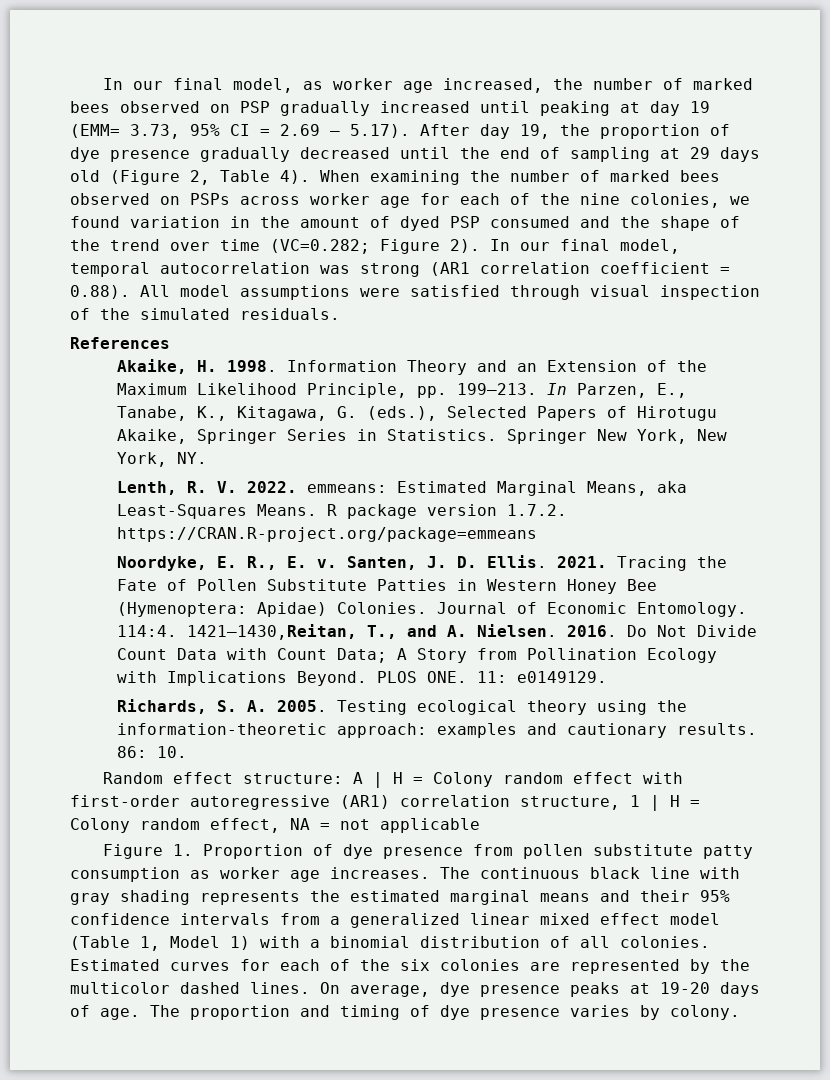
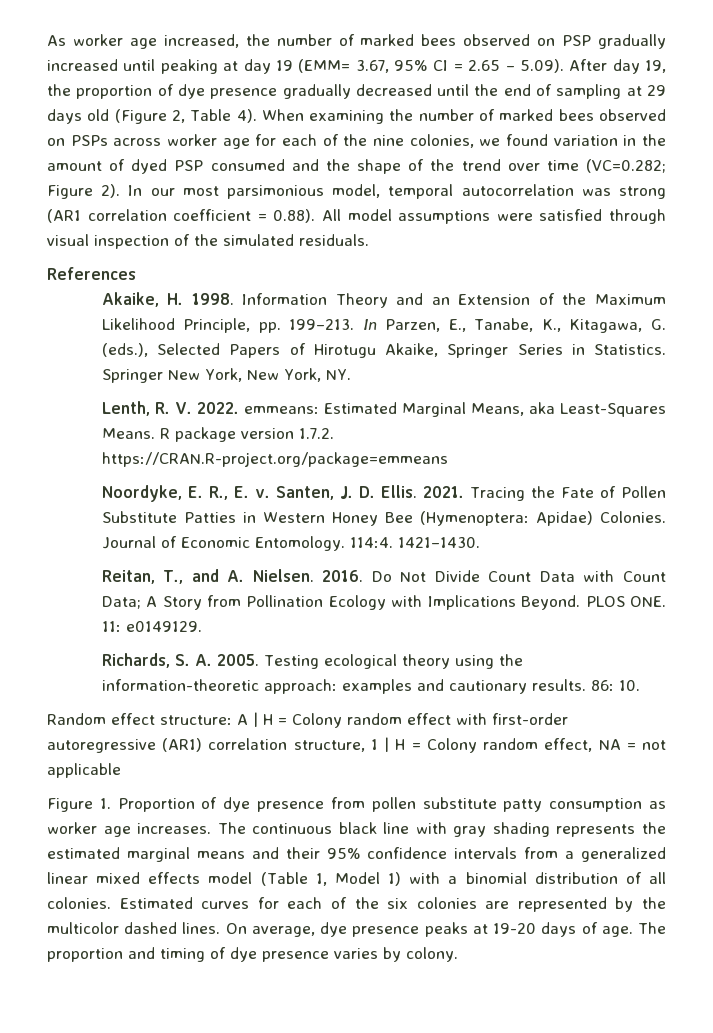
[102,78,323,93] In our final model, as -> [47,35,66,46] As
[130,124,180,139] 3.73, -> [355,60,389,73] 3.67,
[280,124,410,138] 2.69 – 5.17). -> [468,59,564,73] 2.65 – 5.09).
[560,239,610,251] final -> [182,185,324,199] most parsimonious
[186,624,357,640] 1421–1430,Reitan, -> [397,537,480,548] [101,570,155,584] 1421–1430. // Reitan,
[600,913,660,925] effect -> [148,872,201,884] effects

